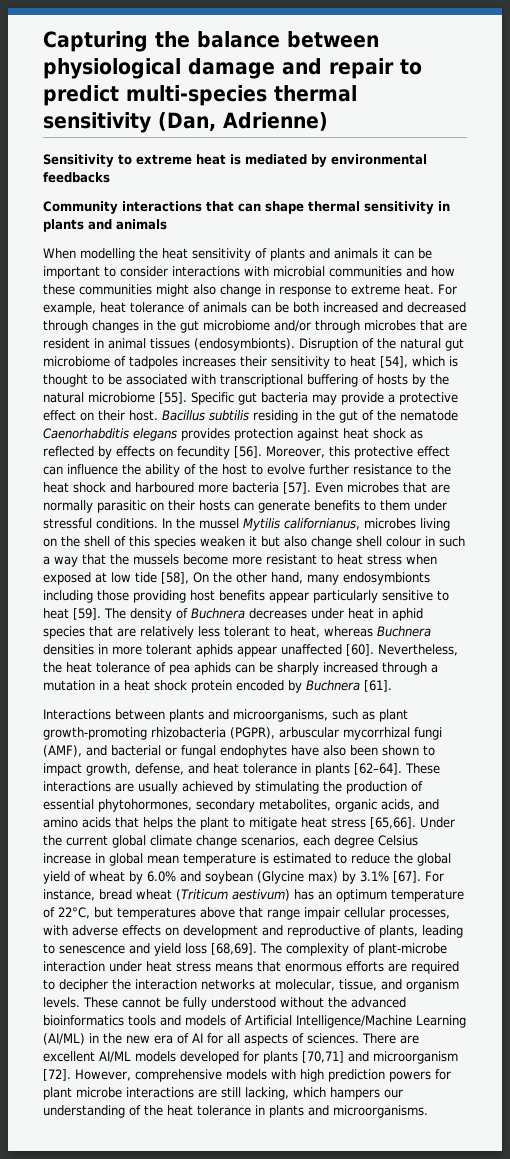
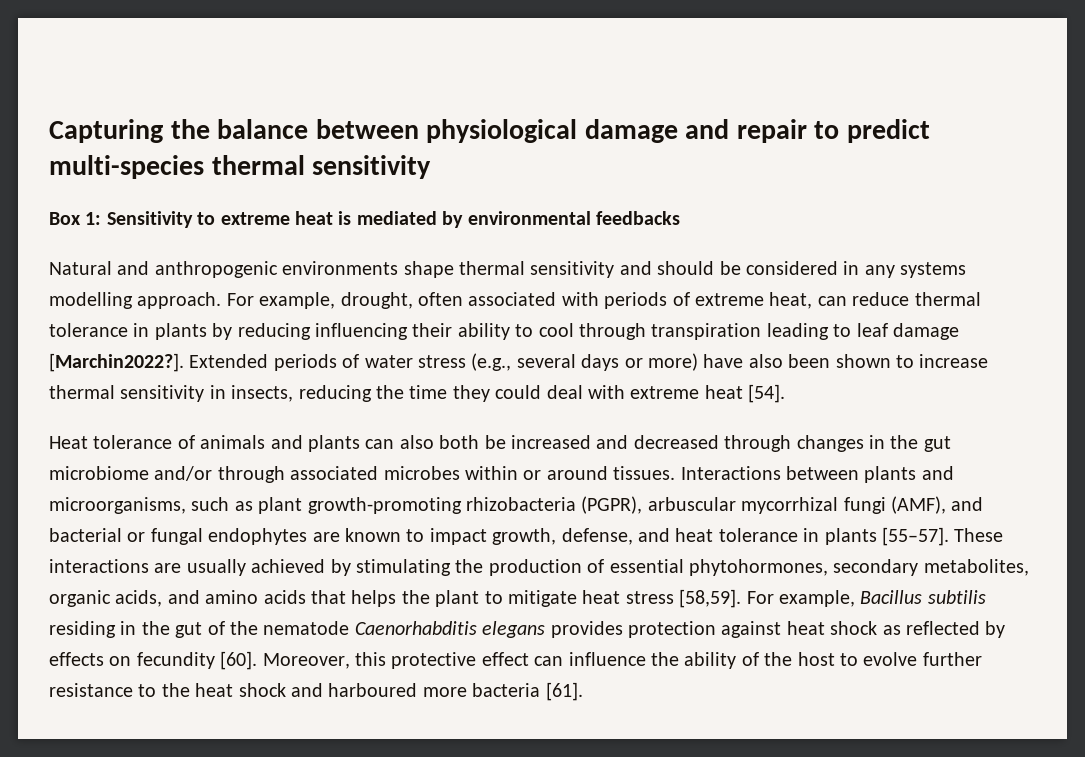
[158,112,328,131] (Dan, Adrienne) // -> [49,212,102,225] // Box 1:
[43,201,450,214] [43,219,167,232] [43,248,432,261] [43,266,455,279] [43,284,457,297] [43,302,319,315] Community interactions that can shape thermal sensitivity in plants and animals // When modelling the heat sensitivity of plants and animals it can be important to consider interactions with microbial communities and how these communities might also change in response to extreme heat. For example, heat tolerance of animals can be both -> [49,261,967,278] [49,292,981,309] [49,323,959,340] [49,353,989,372] [49,384,786,403] [49,435,506,452] Natural and anthropogenic environments shape thermal sensitivity and should be considered in any systems modelling approach. For example, drought, often associated with periods of extreme heat, can reduce thermal tolerance in plants by reducing influencing their ability to cool through transpiration leading to leaf damage [Marchin2022?]. Extended periods of water stress (e.g., several days or more) have also been shown to increase thermal sensitivity in insects, reducing the time they could deal with extreme heat [54]. // Heat tolerance of animals and plants can also both be
[364,320,467,331] [43,338,464,351] [43,356,458,369] [43,374,449,387] [43,392,458,405] [43,410,458,423] [43,428,423,441] [43,446,450,459] [43,464,451,477] [43,482,450,494] [43,500,447,513] [43,518,450,531] [43,536,465,549] [43,554,437,567] [43,572,430,585] [43,590,449,603] [43,608,423,621] [43,626,431,639] [43,644,458,657] [43,662,438,675] [43,680,392,693] microbes that are resident in animal tissues (endosymbionts). Disruption of the natural gut microbiome of tadpoles increases their sensitivity to heat [54], which is thought to be associated with transcriptional buffering of hosts by the natural microbiome [55]. Specific gut bacteria may provide a protective effect on their host. Bacillus subtilis residing in the gut of the nematode Caenorhabditis elegans provides protection against heat shock as reflected by effects on fecundity [56]. Moreover, this protective effect can influence the ability of the host to evolve further resistance to the heat shock and harboured more bacteria [57]. Even microbes that are normally parasitic on their hosts can generate benefits to them under stressful conditions. In the mussel Mytilis californianus, microbes living on the shell of this species weaken it but also change shell colour in such a way that the mussels become more resistant to heat stress when exposed at low tide [58], On the other hand, many endosymbionts including those providing host benefits appear particularly sensitive to heat [59]. The density of Buchnera decreases under heat in aphid species that are relatively less tolerant to heat, whereas Buchnera densities in more tolerant aphids appear unaffected [60]. Nevertheless, the heat tolerance of pea aphids can be sharply increased through a mutation in a heat shock protein encoded by Buchnera [61]. // -> [290,466,676,480] associated microbes within or around tissues.
[291,745,419,756] have also been shown -> [312,528,401,542] are known
[354,763,402,775] [62–64]. -> [881,527,949,546] [55–57].
[370,817,455,829] [43,835,418,848] [43,853,451,866] [43,871,444,884] [43,889,464,902] [43,907,450,920] [43,925,463,938] [43,943,447,956] [43,961,459,974] [43,979,459,992] [43,997,406,1010] [43,1015,466,1028] [43,1033,419,1046] [43,1051,458,1064] [43,1069,451,1082] [43,1087,403,1100] [43,1105,428,1118] [65,66]. Under the current global climate change scenarios, each degree Celsius increase in global mean temperature is estimated to reduce the global yield of wheat by 6.0% and soybean (Glycine max) by 3.1% [67]. For instance, bread wheat (Triticum aestivum) has an optimum temperature of 22°C, but temperatures above that range impair cellular processes, with adverse effects on development and reproductive of plants, leading to senescence and yield loss [68,69]. The complexity of plant-microbe interaction under heat stress means that enormous efforts are required to decipher the interaction networks at molecular, tissue, and organism levels. These cannot be fully understood without the advanced bioinformatics tools and models of Artificial Intelligence/Machine Learning (AI/ML) in the new era of AI for all aspects of sciences. There are excellent AI/ML models developed for plants [70,71] and microorganism [72]. However, comprehensive models with high prediction powers for plant microbe interactions are still lacking, which hampers our understanding of the heat tolerance in plants and microorganisms. -> [679,589,986,608] [49,621,1006,638] [49,651,982,670] [49,682,583,701] [58,59]. For example, Bacillus subtilis residing in the gut of the nematode Caenorhabditis elegans provides protection against heat shock as reflected by effects on fecundity [60]. Moreover, this protective effect can influence the ability of the host to evolve further resistance to the heat shock and harboured more bacteria [61].

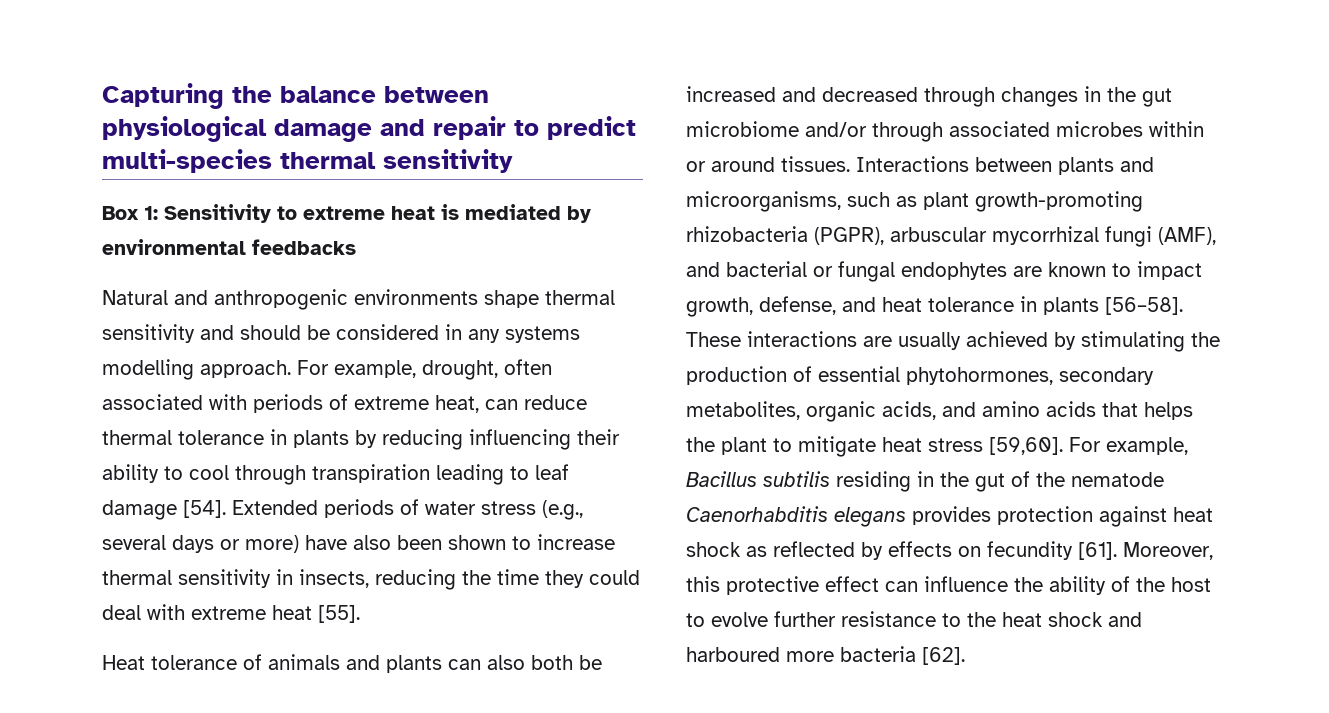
[49,353,184,372] [Marchin2022?]. -> [183,500,226,518] [54].
[748,384,786,403] [54]. -> [318,605,360,623] [55].
[881,527,949,546] [55–57]. -> [1105,297,1183,315] [56–58].
[679,589,742,608] [58,59]. -> [989,437,1063,455] [59,60].
[220,651,258,670] [60]. -> [1078,542,1117,560] [61].
[545,682,583,701] [61]. -> [922,647,965,665] [62].

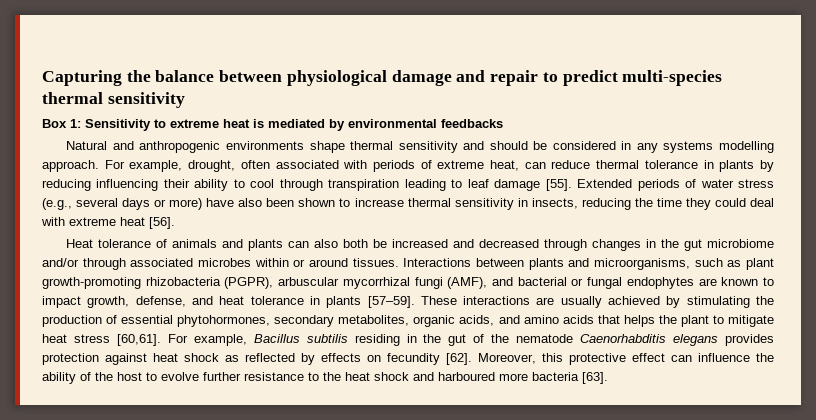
[183,500,226,518] [54]. -> [545,179,572,191] [55].
[318,605,360,623] [55]. -> [149,217,175,229] [56].
[1105,297,1183,315] [56–58]. -> [367,296,415,308] [57–59].
[989,437,1063,455] [59,60]. -> [116,334,161,346] [60,61].
[1078,542,1117,560] [61]. -> [446,353,472,365] [62].
[922,647,965,665] [62]. -> [582,372,608,384] [63].

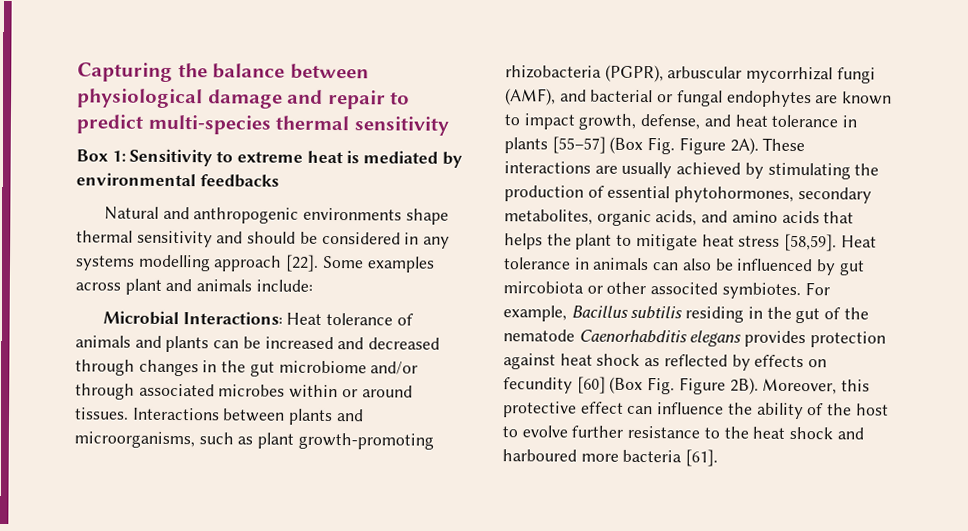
[42,160,775,172] [42,179,775,191] [42,198,774,210] [41,217,175,229] approach. For example, drought, often associated with periods of extreme heat, can reduce thermal tolerance in plants by reducing influencing their ability to cool through transpiration leading to leaf damage [55]. Extended periods of water stress (e.g., several days or more) have also been shown to increase thermal sensitivity in insects, reducing the time they could deal with extreme heat [56]. // -> [213,254,435,273] [75,278,313,295] [103,310,283,326] approach [22]. Some examples across plant and animals include: // Microbial Interactions:
[314,239,369,248] also both -> (240, 344) none
[367,296,415,308] [57–59]. -> [551,136,759,155] [55–57] (Box Fig. Figure 2A).
[116,334,161,346] [60,61]. -> [784,233,877,252] [503,257,865,276] [503,281,801,300] [58,59]. Heat tolerance in animals can also be influenced by gut mircobiota or other associted symbiotes.
[446,353,472,365] [62]. -> [576,376,759,395] [60] (Box Fig. Figure 2B).
[582,372,608,384] [63]. -> [685,449,719,467] [61].

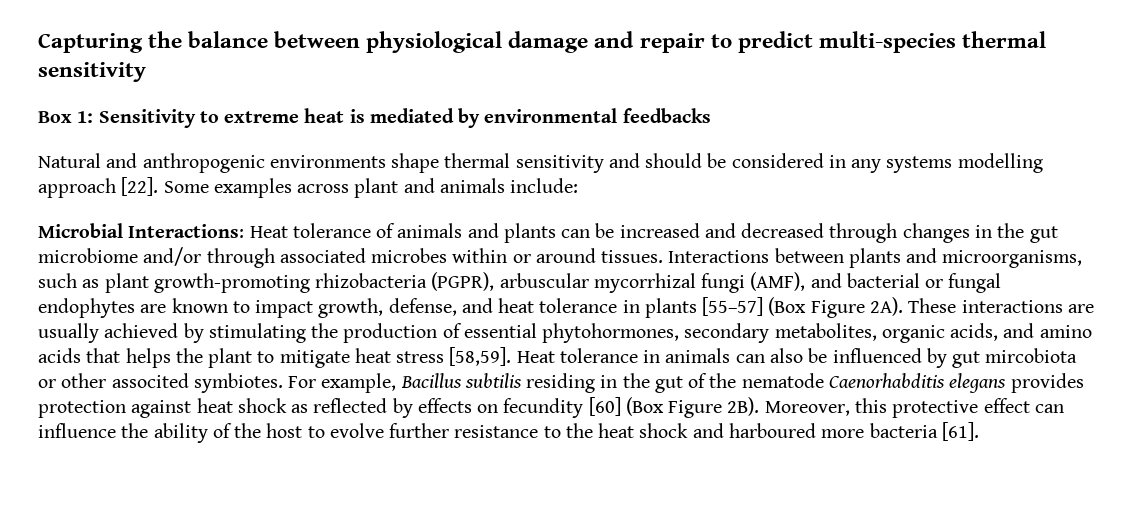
[647,137,676,155] Fig. -> (807, 306) none
[647,377,676,395] Fig. -> (664, 406) none

